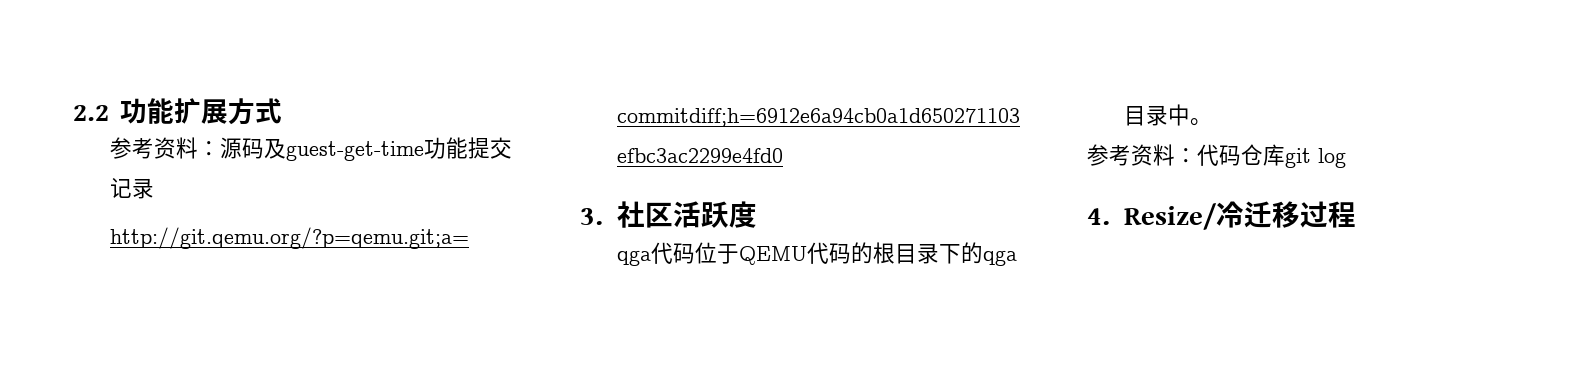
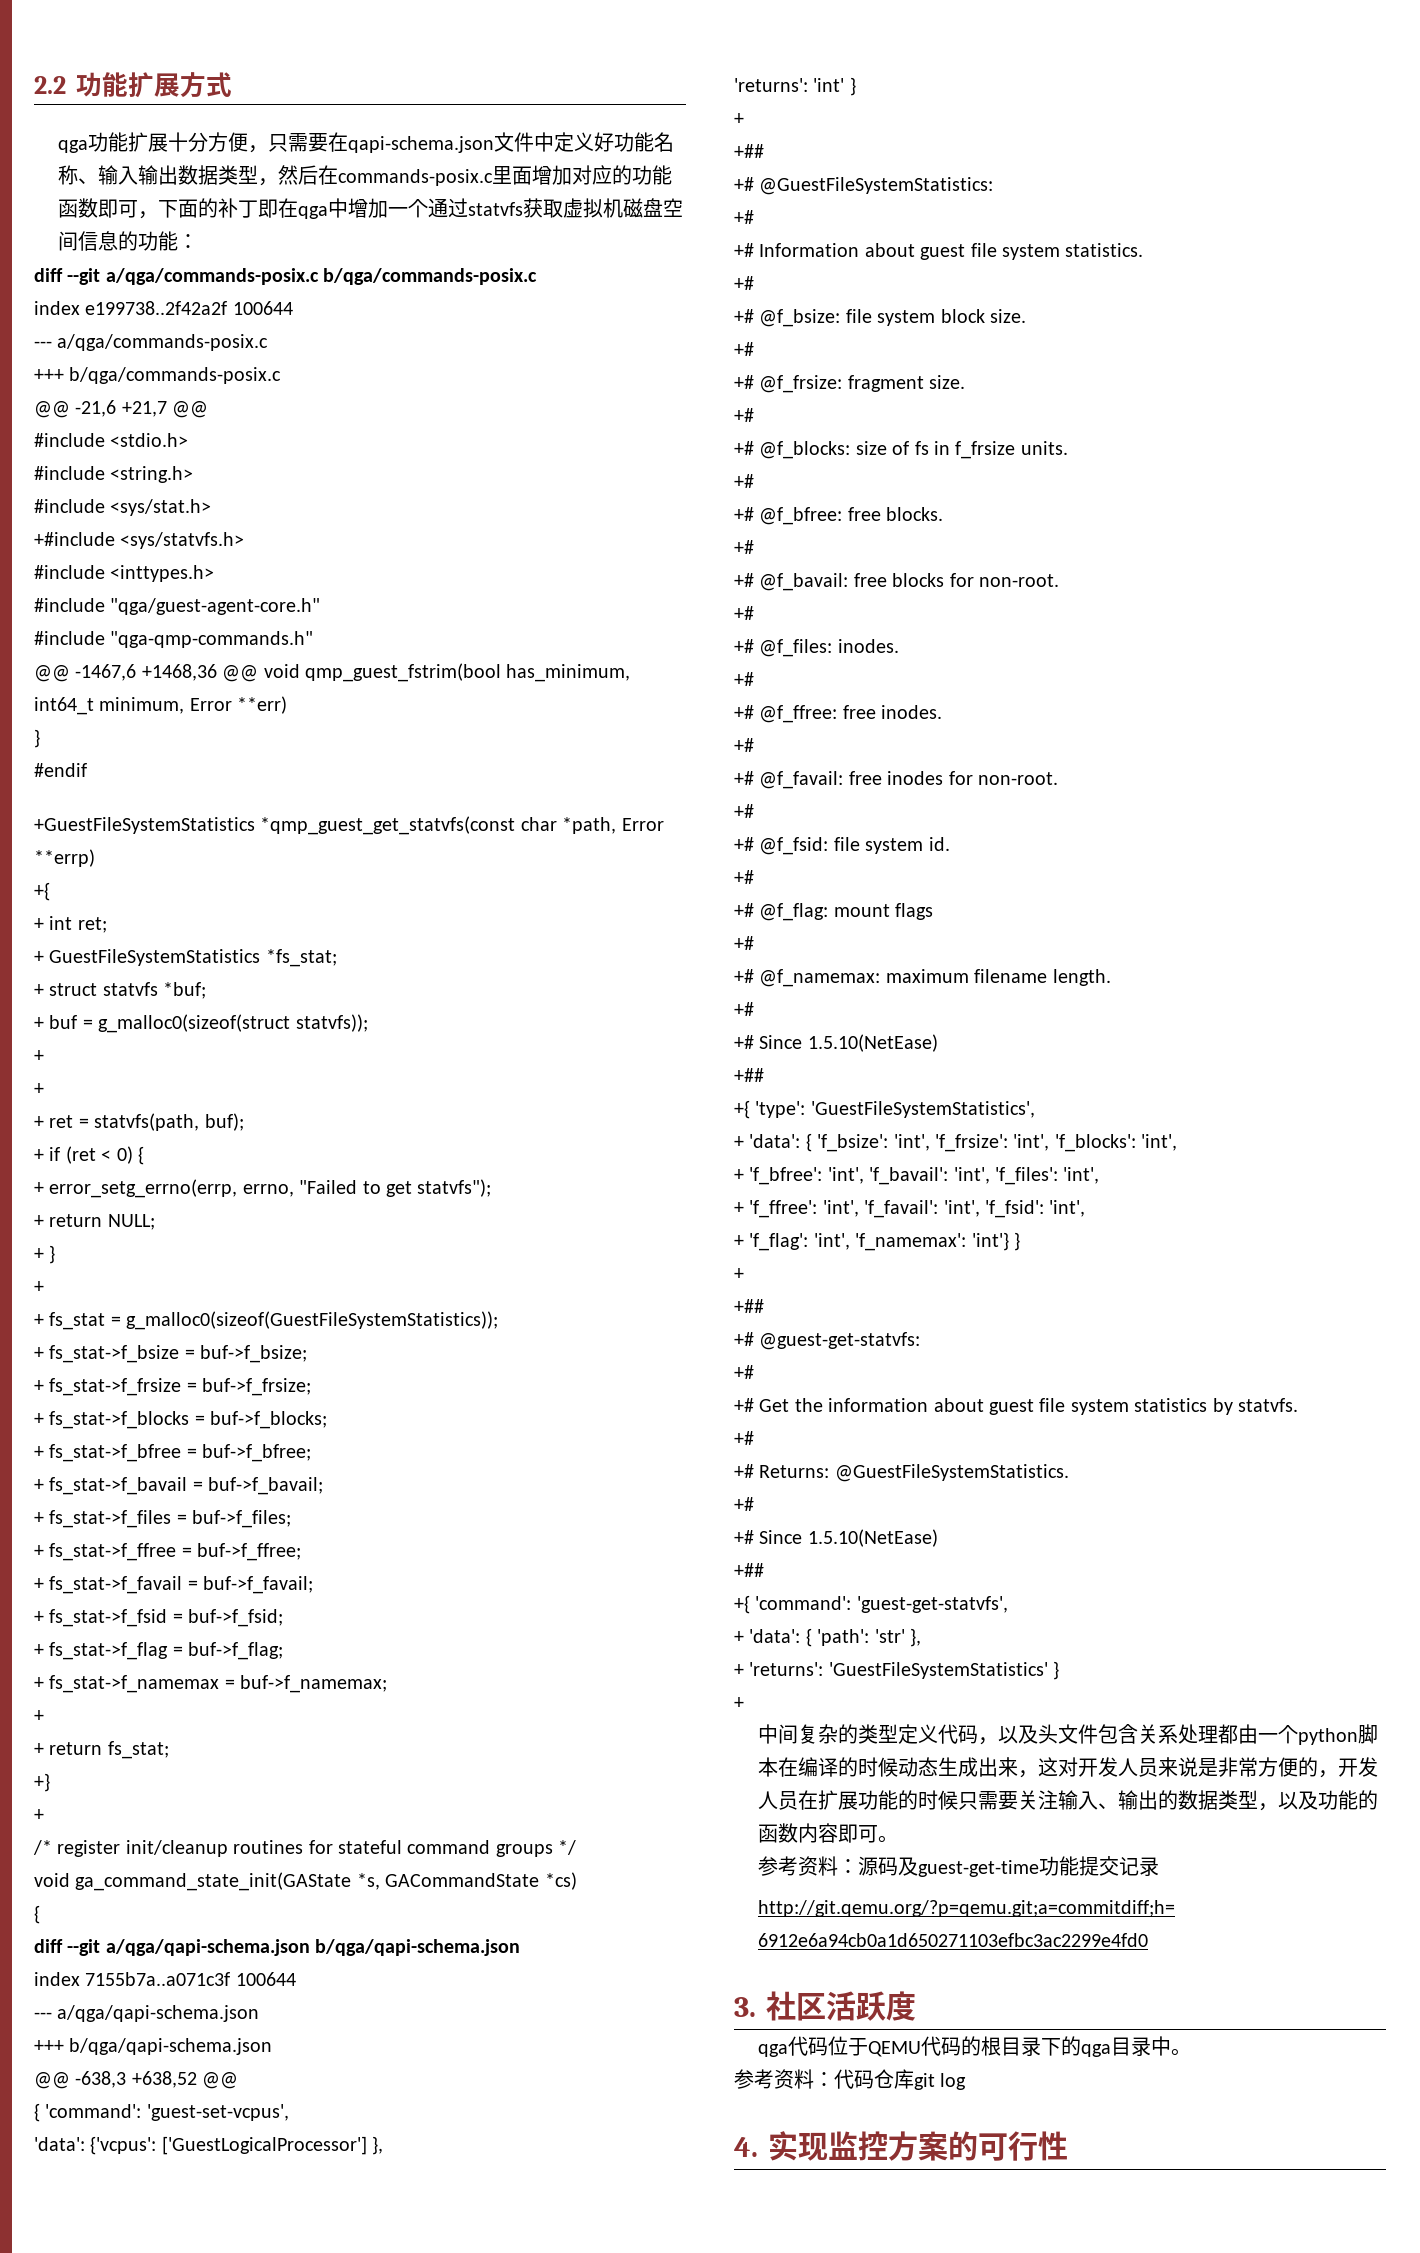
(282, 111) none -> [58,132,675,153] [58,165,673,186] [58,198,684,219] [58,231,199,251] [34,268,538,285] [34,301,293,315] [34,334,269,351] [34,367,282,384] [34,400,209,418] [34,433,189,447] [34,466,194,483] [34,499,212,516] [34,532,245,549] [34,565,215,582] [34,598,321,615] [34,631,314,648] [34,663,631,682] [34,696,288,715] [34,729,40,748] [34,763,87,777] [34,816,664,835] [34,849,95,867] [34,882,50,901] [34,916,107,933] [34,949,337,967] [34,982,207,999] [34,1014,368,1033] [34,1050,44,1062] [34,1083,44,1095] [34,1113,244,1131] [34,1146,144,1165] [34,1179,492,1198] [34,1214,155,1230] [34,1245,56,1264] [34,1281,44,1293] [34,1311,499,1330] [34,1345,308,1363] [34,1378,312,1396] [34,1411,328,1429] [34,1444,312,1462] [34,1477,324,1495] [34,1510,292,1528] [34,1543,302,1561] [34,1576,314,1594] [34,1609,284,1627] [34,1642,284,1660] [34,1675,388,1693] [34,1710,44,1722] [34,1741,169,1759] [34,1773,50,1792] [34,1809,44,1821] [33,1840,577,1857] [34,1872,577,1891] [34,1905,40,1924] [34,1939,521,1956] [34,1972,296,1986] [34,2005,260,2022] [34,2038,273,2055] [34,2071,239,2089] [34,2103,289,2122] [34,2136,384,2155] [734,77,856,96] [734,113,744,125] [734,144,764,158] [734,177,994,195] [734,210,754,224] [734,243,1144,260] [734,276,754,290] [734,309,1026,327] [734,342,754,356] [734,375,966,393] [734,408,754,422] [734,441,1068,459] [734,474,754,488] [734,507,944,525] [734,540,754,554] [734,573,1059,591] [734,606,754,620] [734,639,899,657] [734,672,754,686] [734,705,943,723] [734,738,754,752] [734,771,1058,789] [734,804,754,818] [734,837,950,855] [734,870,754,884] [734,903,934,921] [734,936,754,950] [734,969,1111,987] [734,1002,754,1016] [734,1034,938,1052] [734,1068,764,1082] [734,1100,1035,1119] [734,1133,1178,1152] [734,1167,1100,1185] [734,1200,1086,1218] [734,1232,1020,1251] [734,1268,744,1280] [734,1299,764,1313] [734,1332,921,1350] [734,1365,754,1379] [734,1398,1298,1415] [734,1431,754,1445] [734,1464,1069,1482] [734,1497,754,1511] [734,1529,938,1547] [734,1563,764,1577] [734,1595,1008,1614] [734,1628,921,1647] [734,1661,1060,1680] [734,1697,744,1709] [758,1724,1379,1745] [758,1757,1379,1778] [758,1790,1379,1811] [758,1823,899,1843] // qga功能扩展十分方便，只需要在qapi-schema.json文件中定义好功能名称、输入输出数据类型，然后在commands-posix.c里面增加对应的功能函数即可，下面的补丁即在qga中增加一个通过statvfs获取虚拟机磁盘空间信息的功能： // diff --git a/qga/commands-posix.c b/qga/commands-posix.c // index e199738..2f42a2f 100644 // --- a/qga/commands-posix.c // +++ b/qga/commands-posix.c // @@ -21,6 +21,7 @@ // #include <stdio.h> // #include <string.h> // #include <sys/stat.h> // +#include <sys/statvfs.h> // #include <inttypes.h> // #include "qga/guest-agent-core.h" // #include "qga-qmp-commands.h" // @@ -1467,6 +1468,36 @@ void qmp_guest_fstrim(bool has_minimum, int64_t minimum, Error **err) // } // #endif // +GuestFileSystemStatistics *qmp_guest_get_statvfs(const char *path, Error **errp) // +{ // + int ret; // + GuestFileSystemStatistics *fs_stat; // + struct statvfs *buf; // + buf = g_malloc0(sizeof(struct statvfs)); // + // + // + ret = statvfs(path, buf); // + if (ret < 0) { // + error_setg_errno(errp, errno, "Failed to get statvfs"); // + return NULL; // + } // + // + fs_stat = g_malloc0(sizeof(GuestFileSystemStatistics)); // + fs_stat->f_bsize = buf->f_bsize; // + fs_stat->f_frsize = buf->f_frsize; // + fs_stat->f_blocks = buf->f_blocks; // + fs_stat->f_bfree = buf->f_bfree; // + fs_stat->f_bavail = buf->f_bavail; // + fs_stat->f_files = buf->f_files; // + fs_stat->f_ffree = buf->f_ffree; // + fs_stat->f_favail = buf->f_favail; // + fs_stat->f_fsid = buf->f_fsid; // + fs_stat->f_flag = buf->f_flag; // + fs_stat->f_namemax = buf->f_namemax; // + // + return fs_stat; // +} // + // /* register init/cleanup routines for stateful command groups */ // void ga_command_state_init(GAState *s, GACommandState *cs) // { // diff --git a/qga/qapi-schema.json b/qga/qapi-schema.json // index 7155b7a..a071c3f 100644 // --- a/qga/qapi-schema.json // +++ b/qga/qapi-schema.json // @@ -638,3 +638,52 @@ // { 'command': 'guest-set-vcpus', // 'data': {'vcpus': ['GuestLogicalProcessor'] }, // 'returns': 'int' } // + // +## // +# @GuestFileSystemStatistics: // +# // +# Information about guest file system statistics. // +# // +# @f_bsize: file system block size. // +# // +# @f_frsize: fragment size. // +# // +# @f_blocks: size of fs in f_frsize units. // +# // +# @f_bfree: free blocks. // +# // +# @f_bavail: free blocks for non-root. // +# // +# @f_files: inodes. // +# // +# @f_ffree: free inodes. // +# // +# @f_favail: free inodes for non-root. // +# // +# @f_fsid: file system id. // +# // +# @f_flag: mount flags // +# // +# @f_namemax: maximum filename length. // +# // +# Since 1.5.10(NetEase) // +## // +{ 'type': 'GuestFileSystemStatistics', // + 'data': { 'f_bsize': 'int', 'f_frsize': 'int', 'f_blocks': 'int', // + 'f_bfree': 'int', 'f_bavail': 'int', 'f_files': 'int', // + 'f_ffree': 'int', 'f_favail': 'int', 'f_fsid': 'int', // + 'f_flag': 'int', 'f_namemax': 'int'} } // + // +## // +# @guest-get-statvfs: // +# // +# Get the information about guest file system statistics by statvfs. // +# // +# Returns: @GuestFileSystemStatistics. // +# // +# Since 1.5.10(NetEase) // +## // +{ 'command': 'guest-get-statvfs', // + 'data': { 'path': 'str' }, // + 'returns': 'GuestFileSystemStatistics' } // + // 中间复杂的类型定义代码，以及头文件包含关系处理都由一个python脚本在编译的时候动态生成出来，这对开发人员来说是非常方便的，开发人员在扩展功能的时候只需要关注输入、输出的数据类型，以及功能的函数内容即可。
[1124,201,1357,230] Resize/冷迁移过程 -> [768,2131,1068,2161] 实现监控方案的可行性

